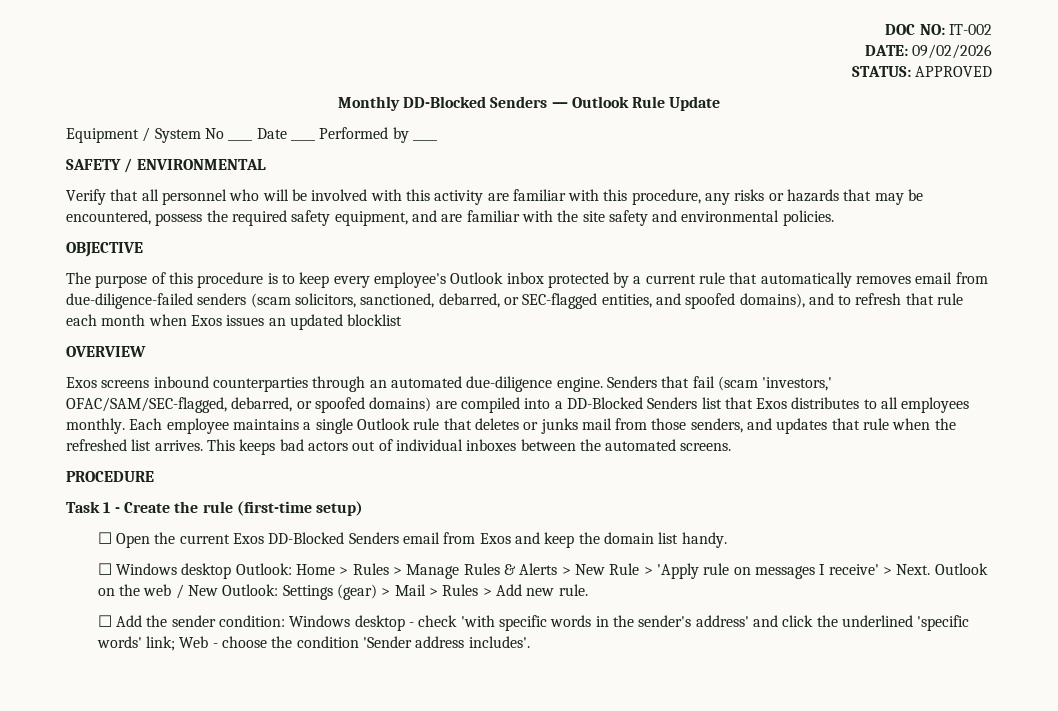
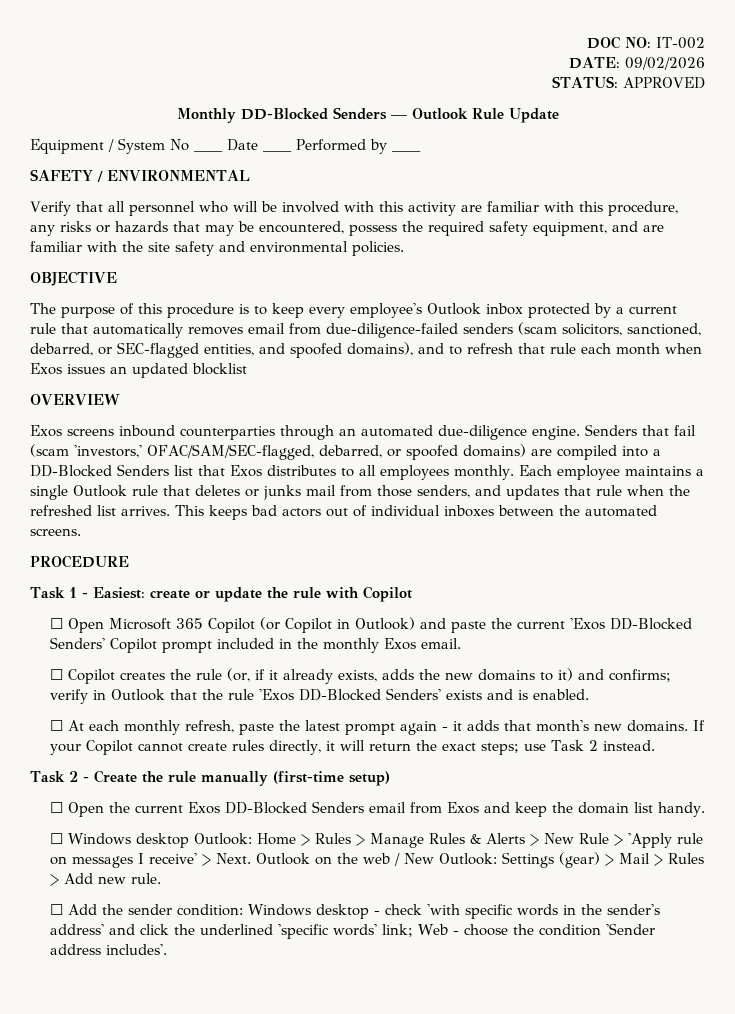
(120, 510) none -> [92,586,412,602] [49,617,692,633] [49,637,461,653] [49,668,671,684] [49,688,589,704] [49,720,705,735] [49,740,655,755] [30,771,89,783] Easiest: create or update the rule with Copilot // ☐ Open Microsoft 365 Copilot (or Copilot in Outlook) and paste the current 'Exos DD-Blocked Senders' Copilot prompt included in the monthly Exos email. // ☐ Copilot creates the rule (or, if it already exists, adds the new domains to it) and confirms; verify in Outlook that the rule 'Exos DD-Blocked Senders' exists and is enabled. // ☐ At each monthly refresh, paste the latest prompt again - it adds that month's new domains. If your Copilot cannot create rules directly, it will return the exact steps; use Task 2 instead. // Task 2 -
(233, 507) none -> [200,771,268,786] manually

